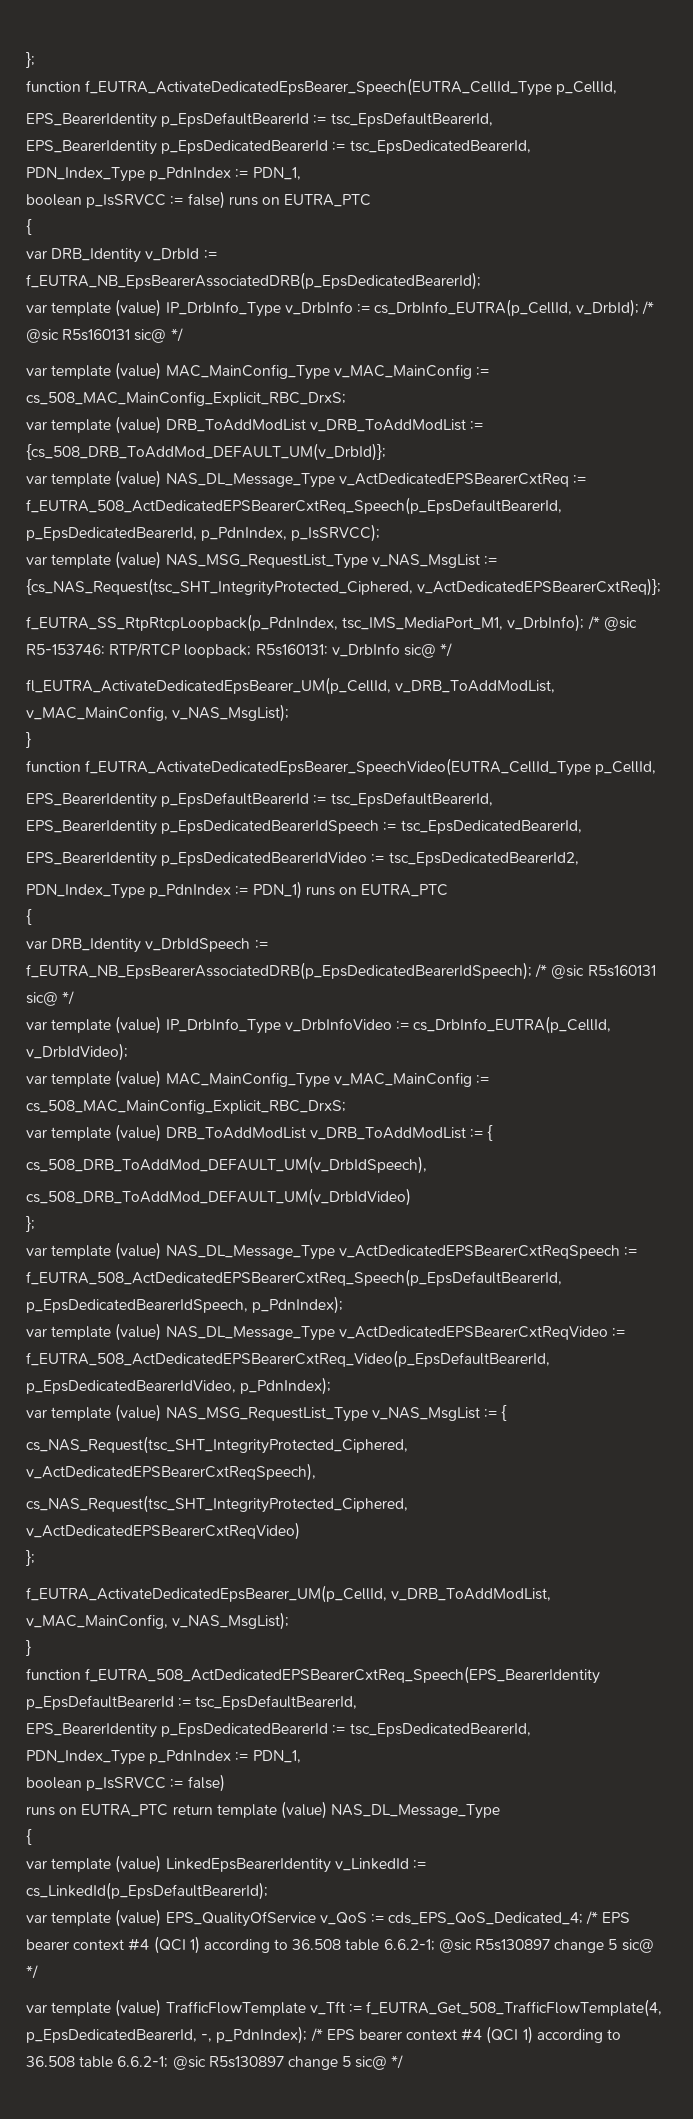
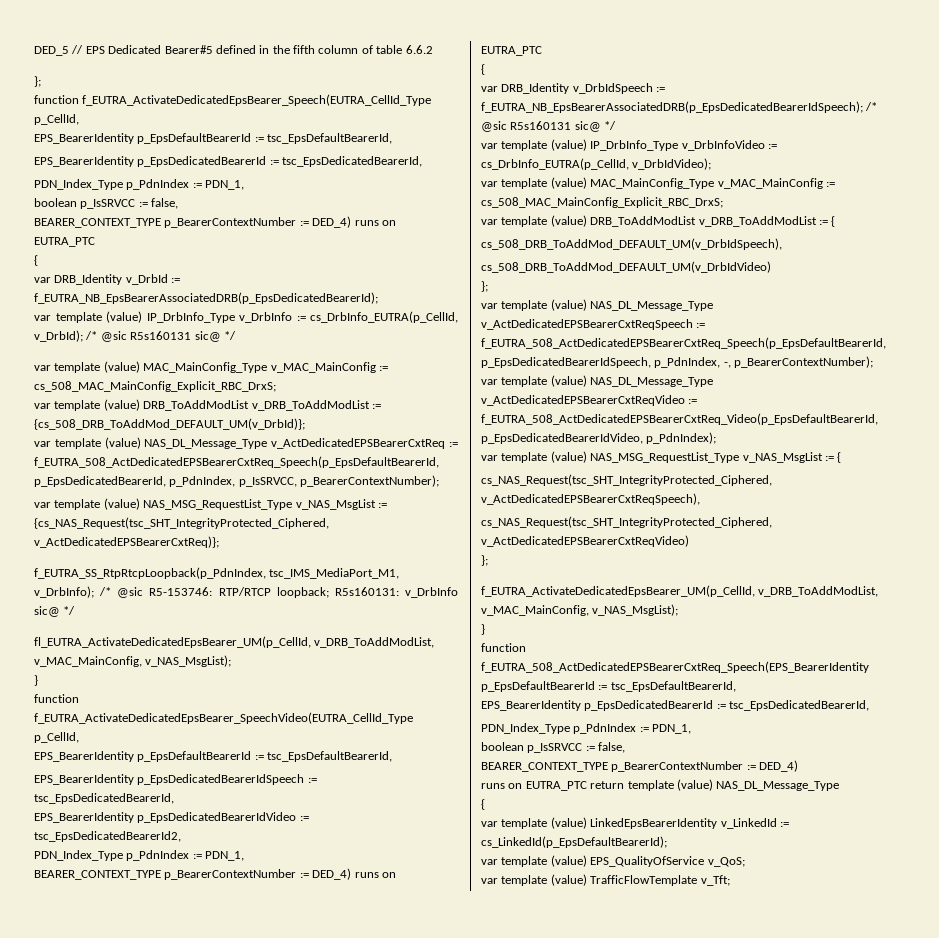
(26, 60) none -> [34,45,433,56] DED_5 // EPS Dedicated Bearer#5 defined in the fifth column of table 6.6.2 //
[187,191,225,209] false) -> [151,198,179,209] [34,216,352,228] false, // BEARER_CONTEXT_TYPE p_BearerContextNumber := DED_4)
[291,524,381,542] p_IsSRVCC); -> [238,475,440,487] p_IsSRVCC, p_BearerContextNumber);
[252,881,302,899] PDN_1) -> [205,851,245,861] [34,868,352,880] PDN_1, // BEARER_CONTEXT_TYPE p_BearerContextNumber := DED_4)
[252,1296,344,1314] p_PdnIndex); -> [654,356,874,368] p_PdnIndex, -, p_BearerContextNumber);
[187,1774,225,1792] false) -> [598,742,626,753] [481,760,799,772] false, // BEARER_CONTEXT_TYPE p_BearerContextNumber := DED_4)
[319,1911,631,1925] [26,1936,654,1954] [26,1965,38,1979] [26,1999,663,2017] [26,2026,622,2044] [26,2055,404,2070] v_QoS := cds_EPS_QoS_Dedicated_4; /* EPS bearer context #4 (QCI 1) according to 36.508 table 6.6.2-1; @sic R5s130897 change 5 sic@ */ // var template (value) TrafficFlowTemplate v_Tft := f_EUTRA_Get_508_TrafficFlowTemplate(4, p_EpsDedicatedBearerId, -, p_PdnIndex); /* EPS bearer context #4 (QCI 1) according to 36.508 table 6.6.2-1; @sic R5s130897 change 5 sic@ */ -> [707,857,745,867] [481,874,730,886] v_QoS; // var template (value) TrafficFlowTemplate v_Tft;

